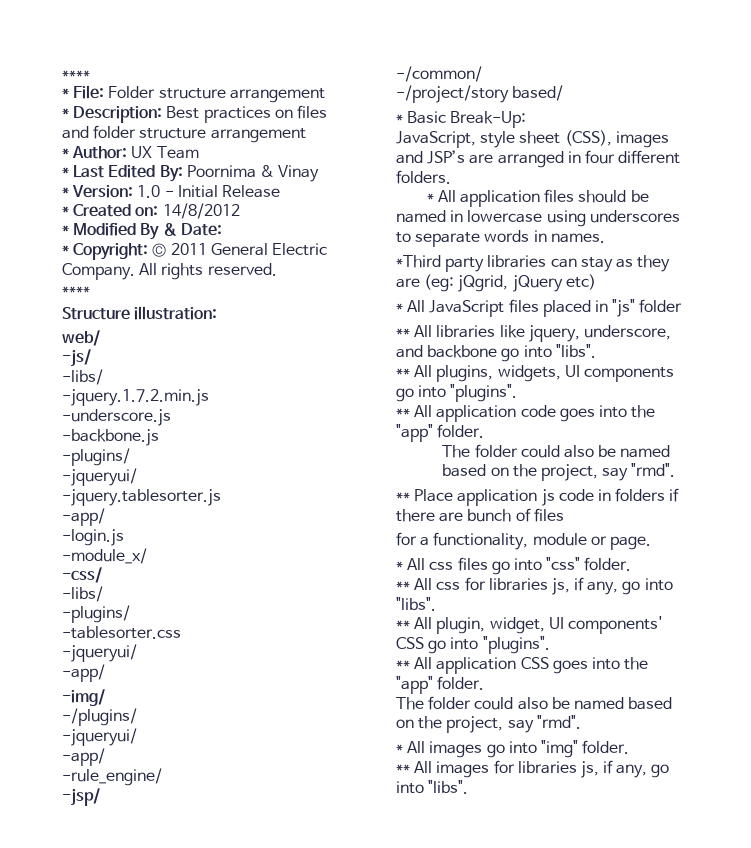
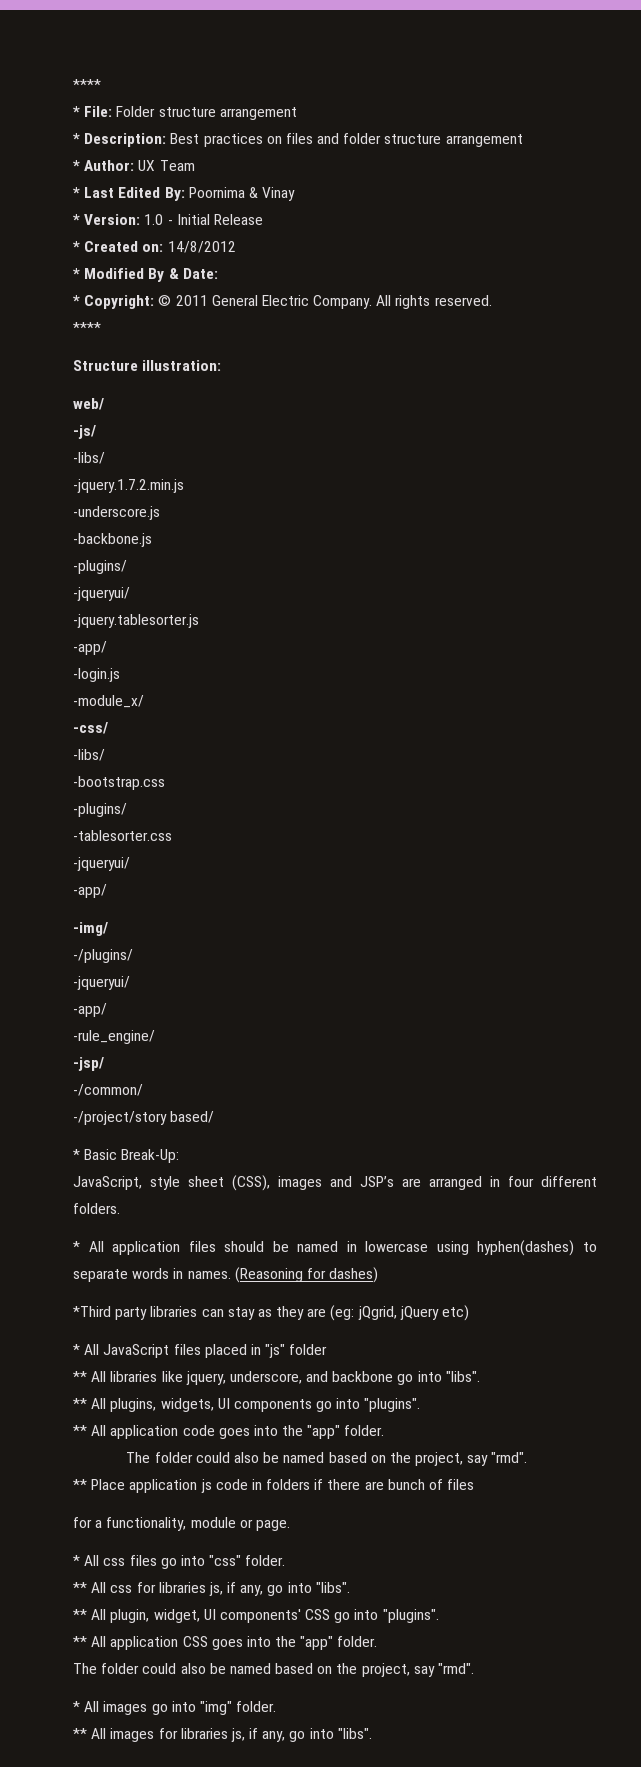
(103, 594) none -> [73,776,165,790] // -bootstrap.css
[589,210,680,223] underscores -> [477,1240,575,1256] hyphen(dashes)
(605, 238) none -> [234,1267,379,1283] (Reasoning for dashes)

